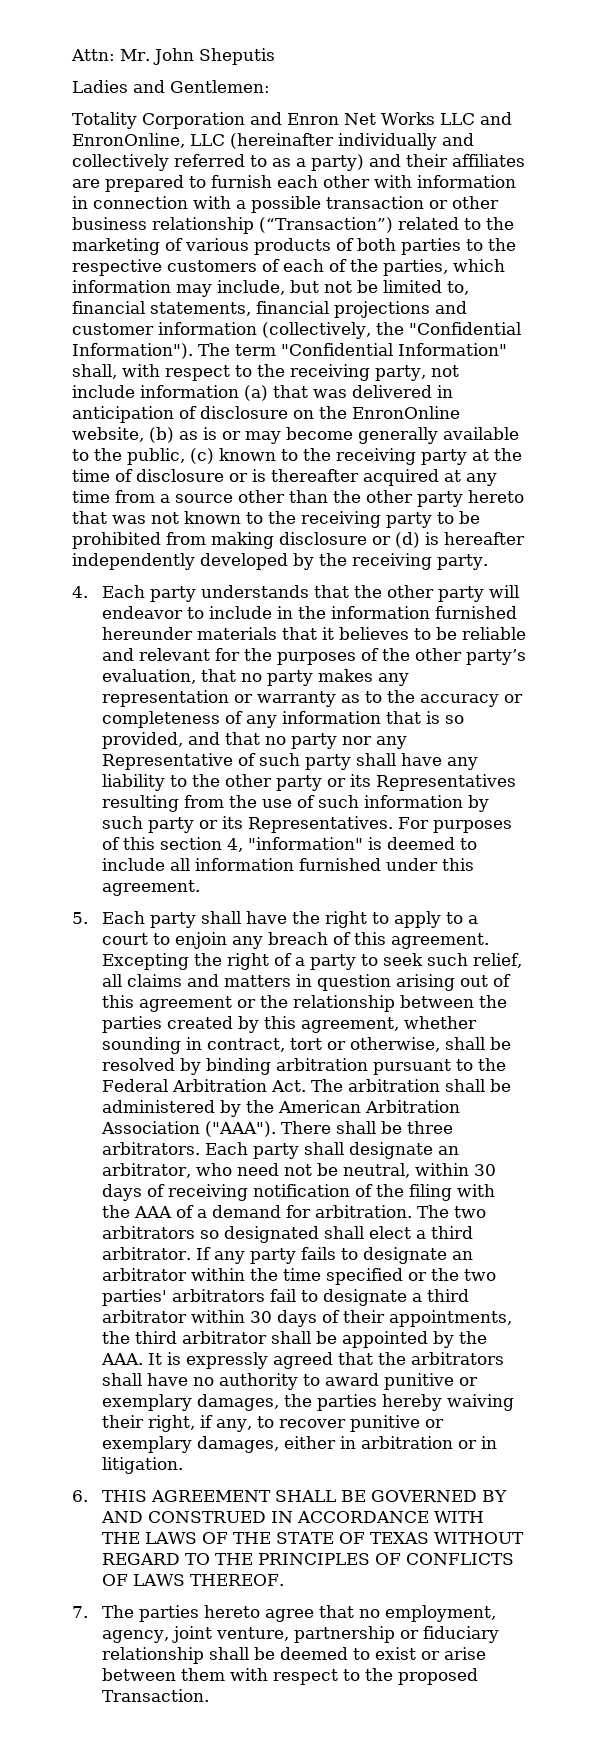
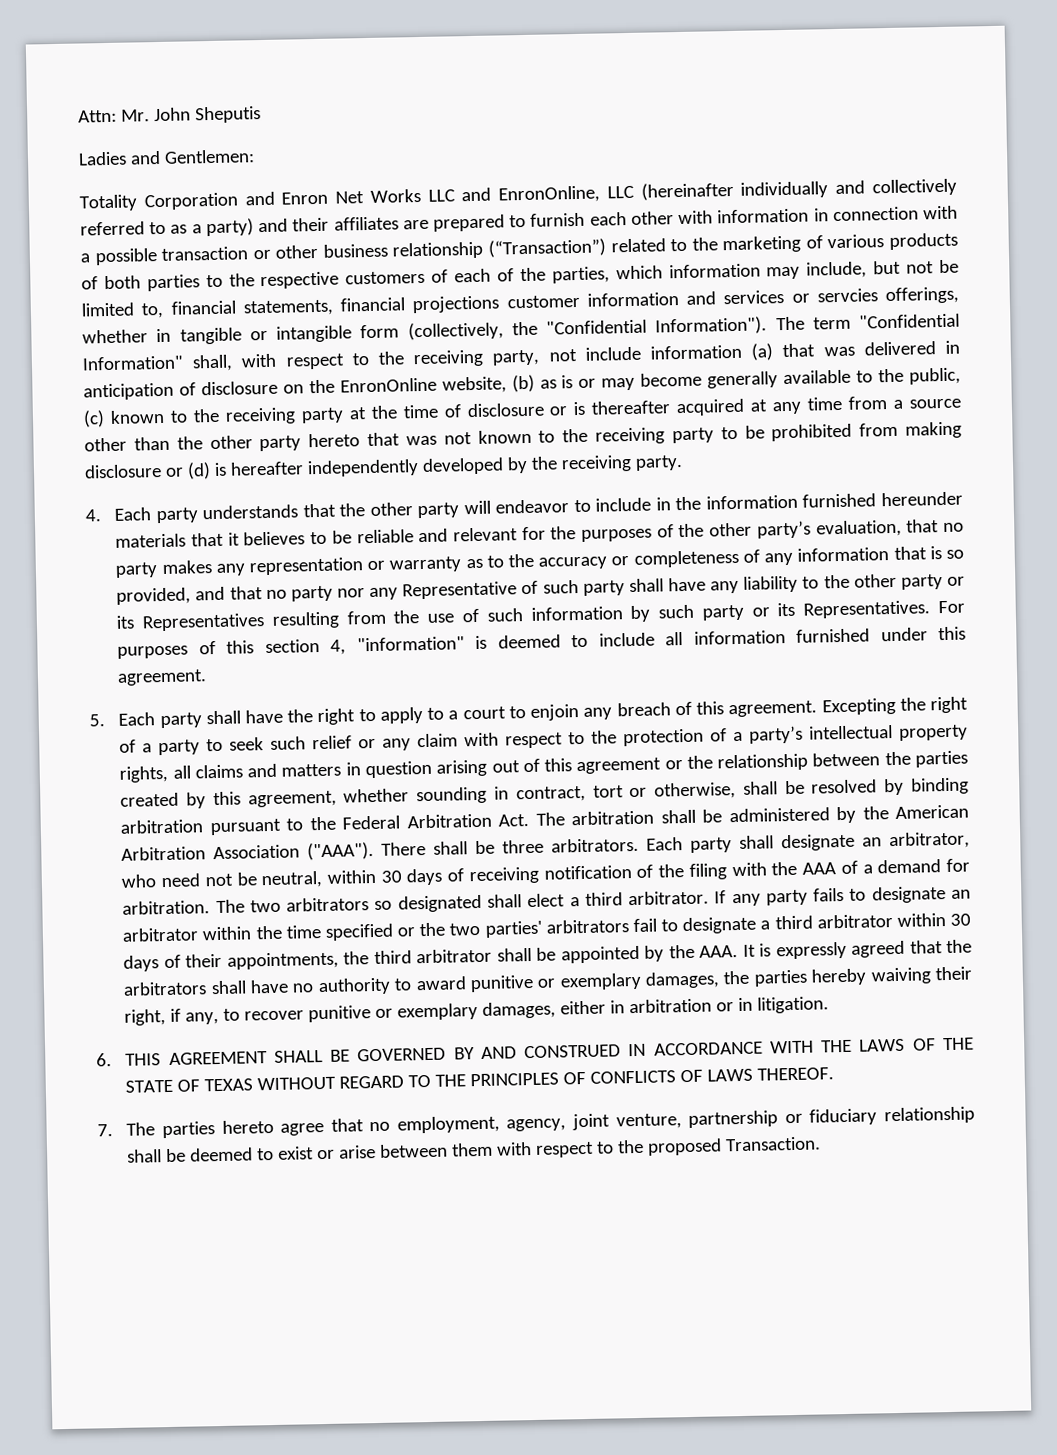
[435,301,467,314] and -> (501, 304) none
(257, 328) none -> [686,286,959,305] [82,324,400,345] and services or servcies offerings, whether in tangible or intangible form
[472,953,522,968] relief, -> [312,724,969,751] [119,765,169,783] relief or any claim with respect to the protection of a party’s intellectual property rights,

